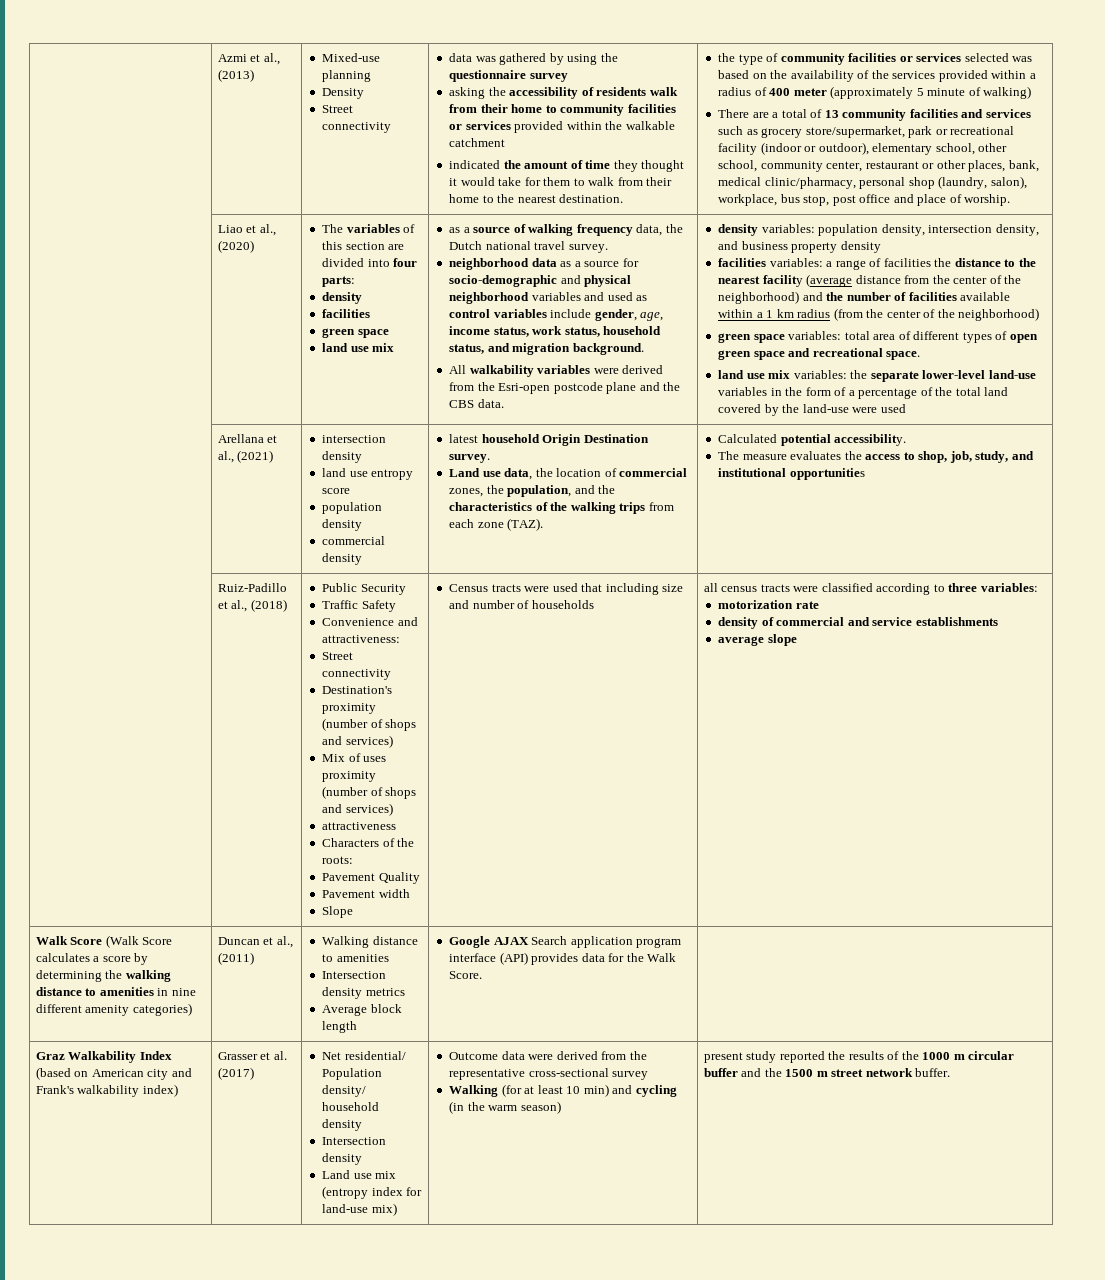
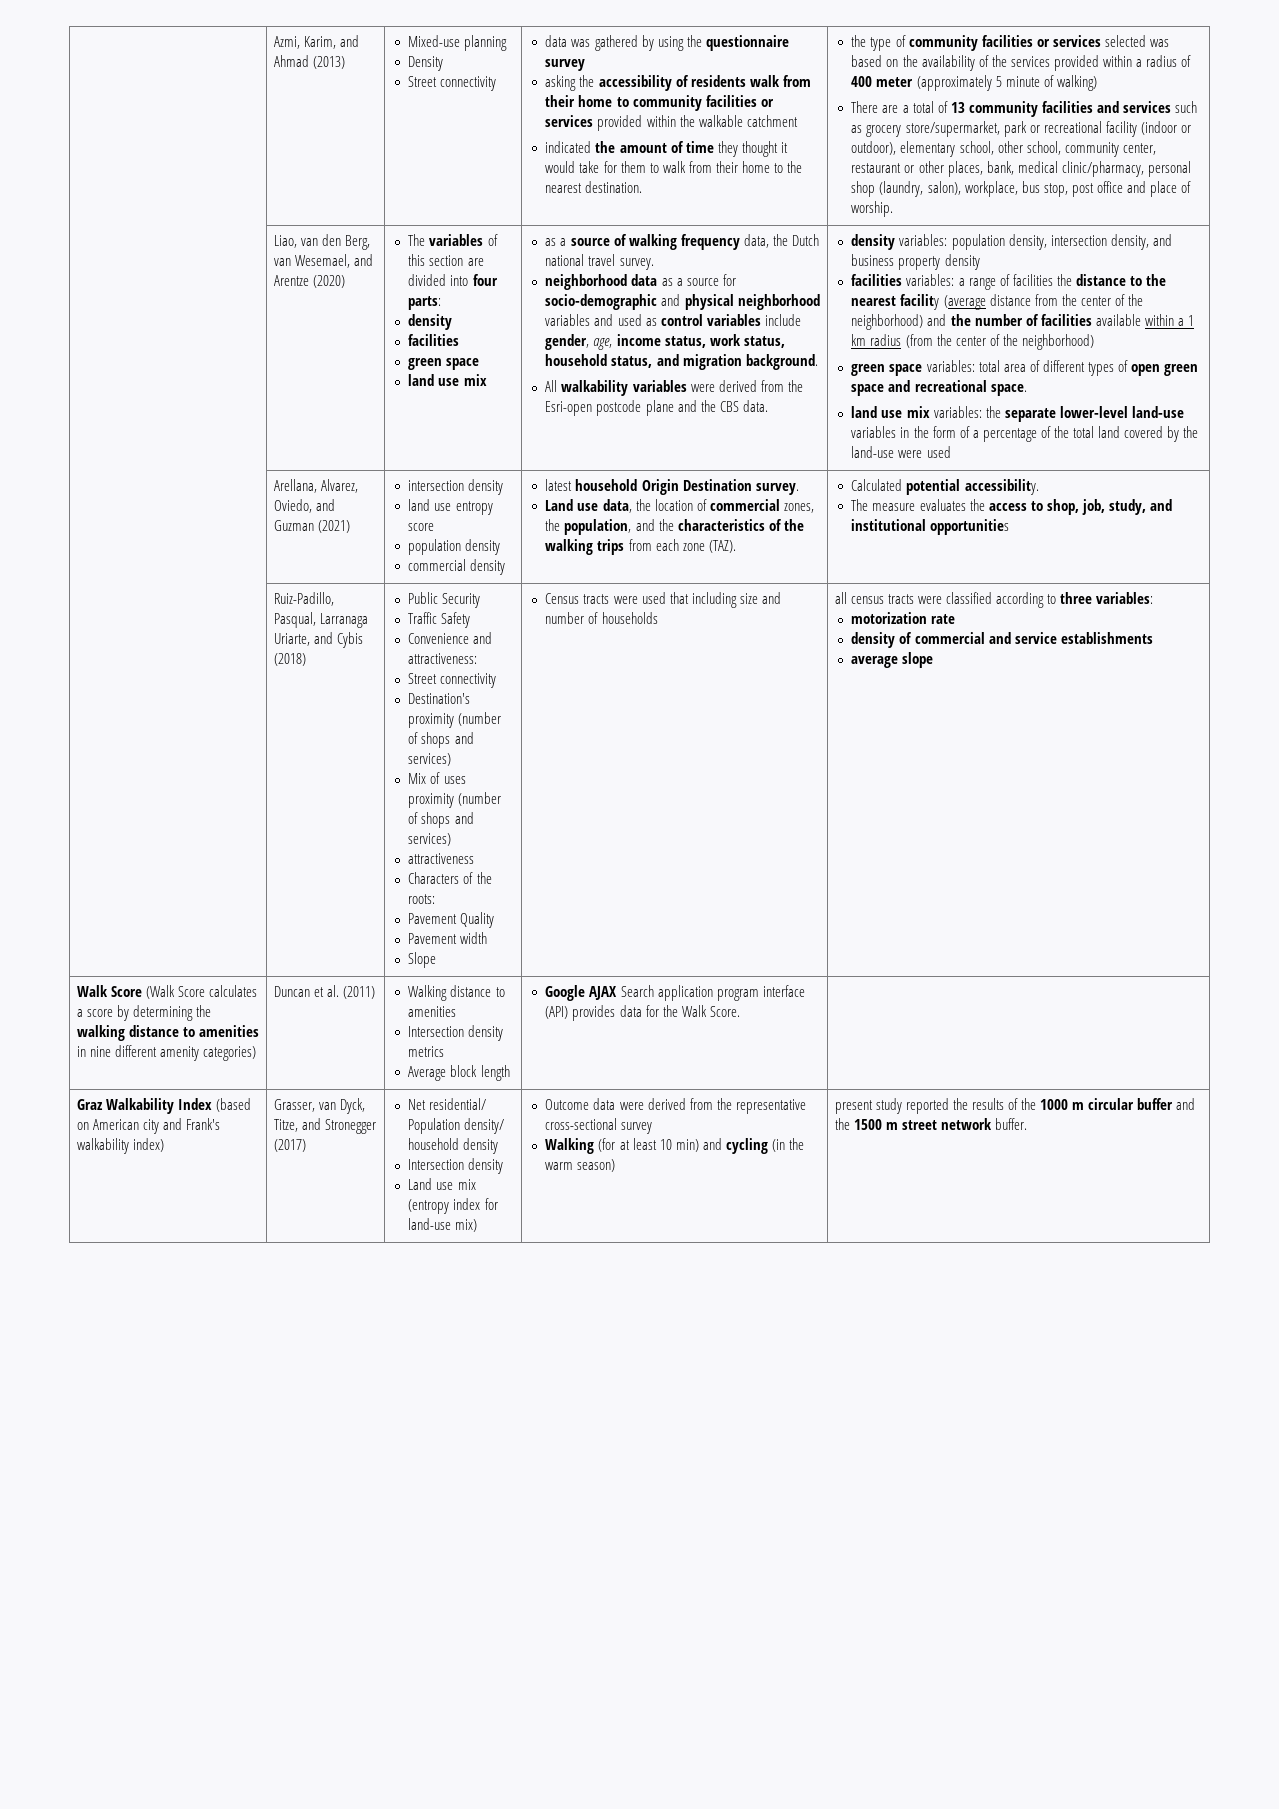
[217,53,280,65] | Azmi et al., -> [273,35,360,49] [273,55,309,67] | Azmi, Karim, and Ahmad
[217,224,276,236] Liao et al., -> [273,234,371,250] [273,254,374,268] [273,275,309,286] Liao, van den Berg, van Wesemael, and Arentze
[217,434,278,443] [217,451,234,463] Arellana et al., -> [273,479,358,493] [273,499,335,513] [273,520,314,531] Arellana, Alvarez, Oviedo, and Guzman
[217,583,287,592] [217,600,248,612] Ruiz-Padillo et al., -> [273,592,334,606] [273,612,368,628] [273,632,364,648] Ruiz-Padillo, Pasqual, Larranaga Uriarte, and Cybis
[276,936,293,948] al., -> [327,985,340,997] al.
[217,1051,287,1060] Grasser et al. -> [273,1098,366,1114] [273,1118,377,1134] Grasser, van Dyck, Titze, and Stronegger

